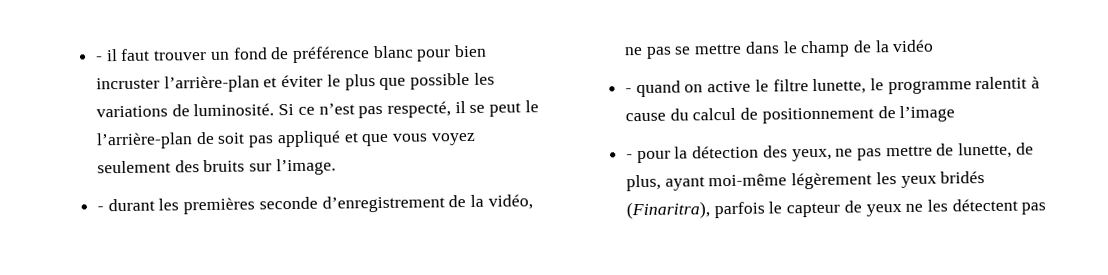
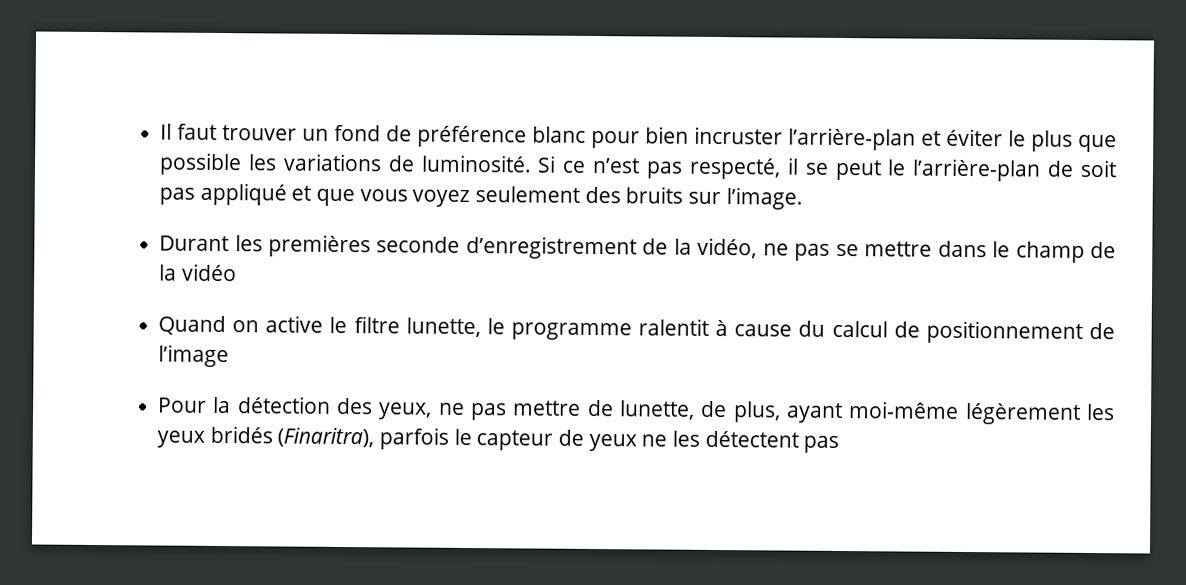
[95,49,118,62] - il -> [160,123,173,140] Il
[96,198,155,212] - durant -> [159,235,230,252] Durant
[624,80,681,98] - quand -> [158,315,227,336] Quand
[625,150,671,164] - pour -> [158,397,208,413] Pour

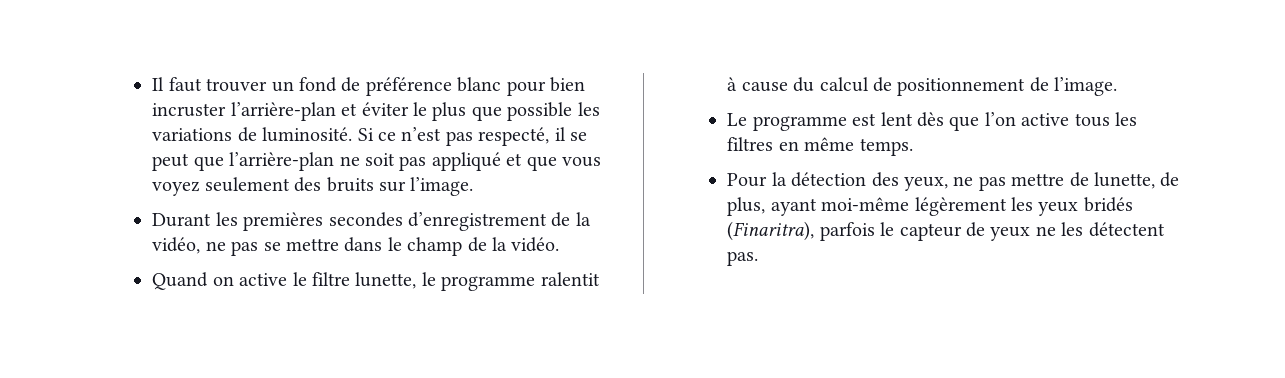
[887,158,1075,182] le l’arrière-plan de -> [193,152,360,171] que l’arrière-plan ne
[376,236,461,253] seconde -> [328,212,403,227] secondes
[181,263,237,282] vidéo -> [511,237,560,252] vidéo.
[158,344,230,368] l’image -> [1054,77,1118,96] [727,112,1138,131] [727,137,913,156] l’image. // Le programme est lent dès que l’on active tous les filtres en même temps.
[803,435,840,453] pas -> [727,251,759,266] pas.

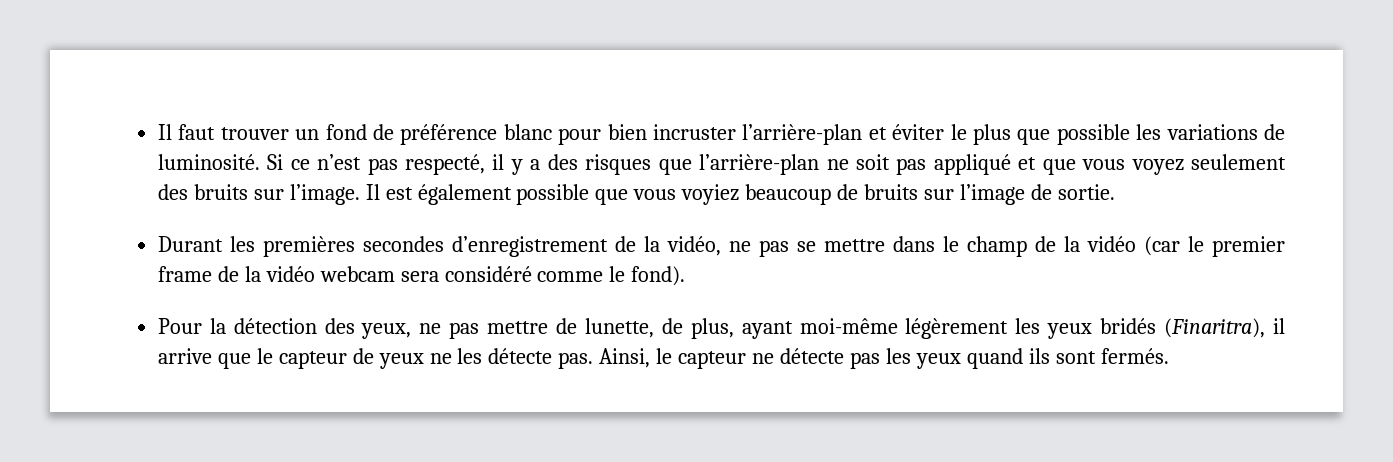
[570,132,588,141] [152,153,190,171] se peut -> [510,154,652,175] y a des risques
(474, 186) none -> [365,184,1115,205] Il est également possible que vous voyiez beaucoup de bruits sur l’image de sortie.
[511,237,560,252] [152,272,600,291] [727,77,1118,96] [727,112,1138,131] [727,137,913,156] vidéo. // Quand on active le filtre lunette, le programme ralentit à cause du calcul de positionnement de l’image. // Le programme est lent dès que l’on active tous les filtres en même temps. -> [1086,236,1286,257] [157,266,686,286] vidéo (car le premier frame de la vidéo webcam sera considéré comme le fond).
[819,222,875,241] parfois -> [1272,318,1285,334] [157,348,251,369] il arrive que
[1088,222,1165,237] [727,251,759,266] détectent pas. -> [488,348,1169,369] détecte pas. Ainsi, le capteur ne détecte pas les yeux quand ils sont fermés.

